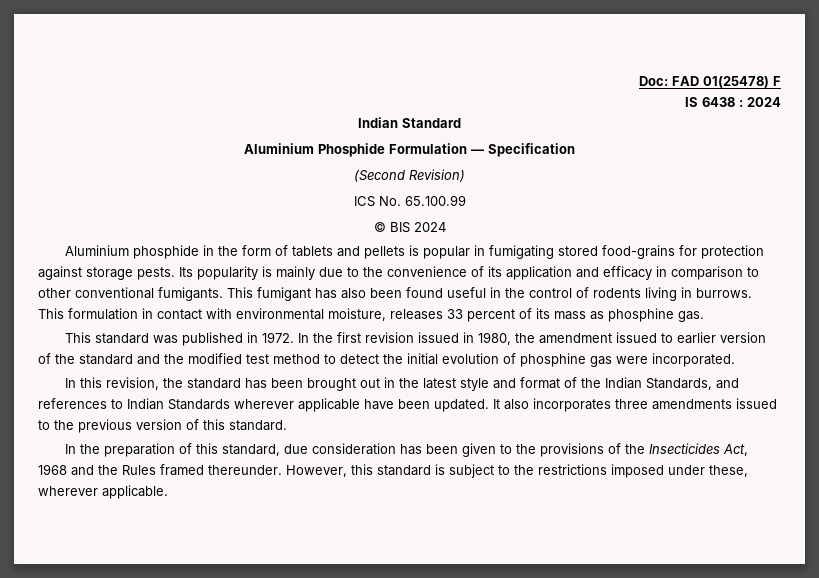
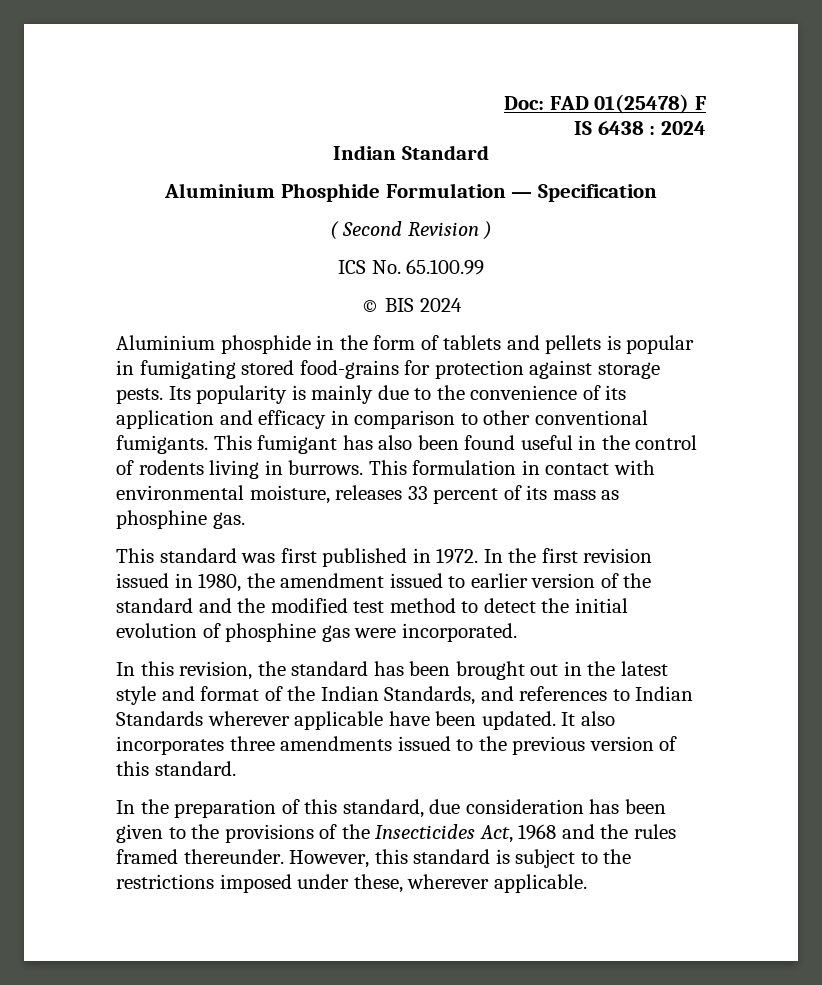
[354,169,465,182] (Second Revision) -> [329,221,493,240] ( Second Revision )
(179, 339) none -> [280,548,317,563] first
[122,465,156,475] Rules -> [633,824,676,839] rules

